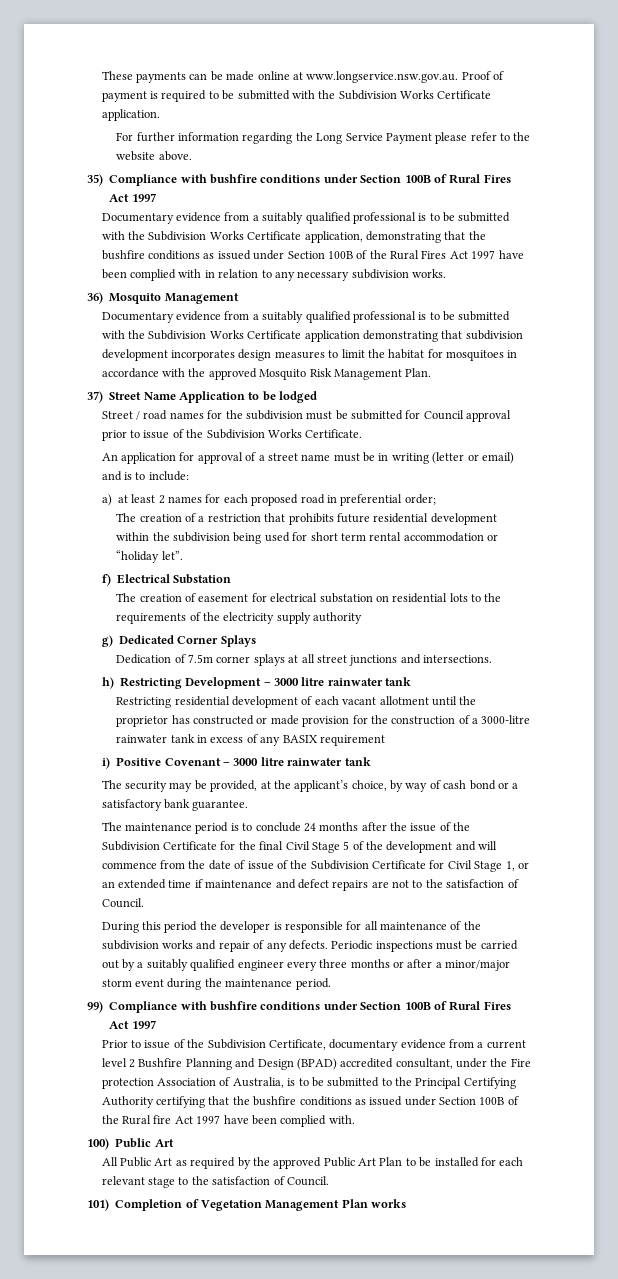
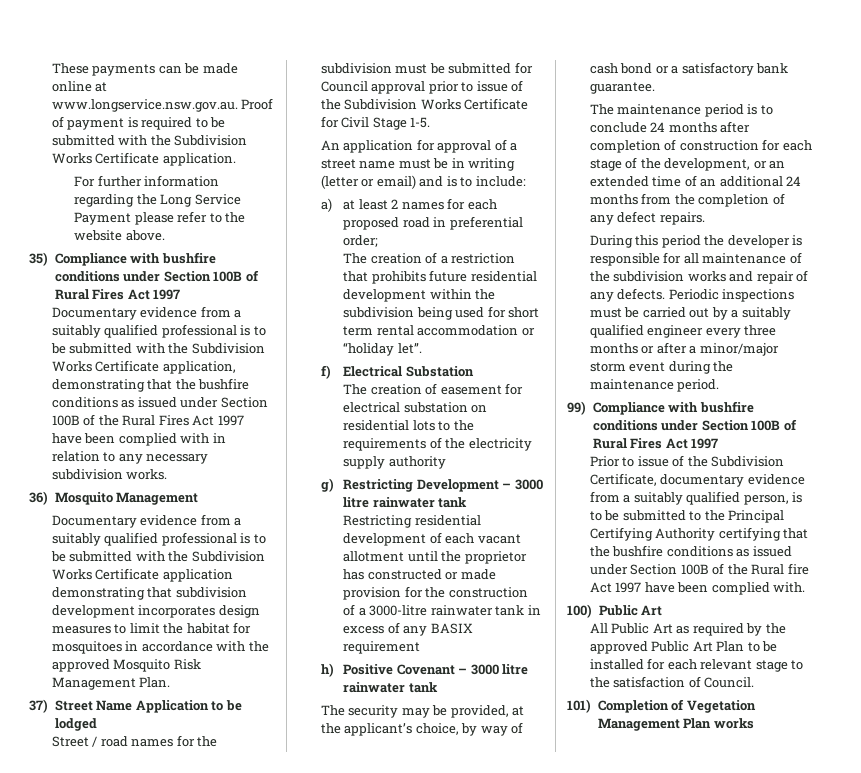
[305,429,363,438] Certificate. -> [464,98,529,110] [320,116,431,130] Certificate for Civil Stage 1-5.
[118,635,256,647] [116,654,493,666] [101,677,114,689] Dedicated Corner Splays // Dedication of 7.5m corner splays at all street junctions and intersections. // h) -> (334, 485) none
[101,757,110,769] i) -> [320,663,334,677] h)
[390,822,471,832] [101,841,498,853] [101,860,529,872] [101,879,519,891] [101,898,144,908] the issue of the Subdivision Certificate for the final Civil Stage 5 of the development and will commence from the date of issue of the Subdivision Certificate for Civil Stage 1, or an extended time if maintenance and defect repairs are not to the satisfaction of Council. -> [589,139,812,153] [589,157,786,171] [589,175,802,187] [589,193,785,207] [589,211,705,225] completion of construction for each stage of the development, or an extended time of an additional 24 months from the completion of any defect repairs.
[486,1040,526,1049] [101,1058,531,1070] [101,1077,284,1089] current level 2 Bushfire Planning and Design (BPAD) accredited consultant, under the Fire protection Association of Australia, -> [633,491,789,505] suitably qualified person,

